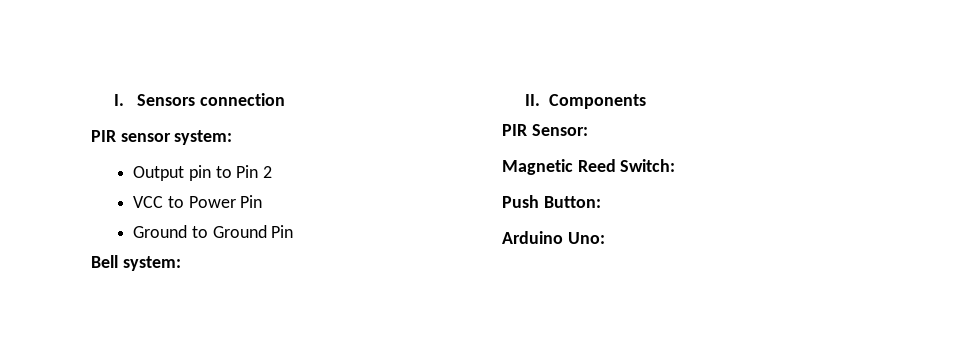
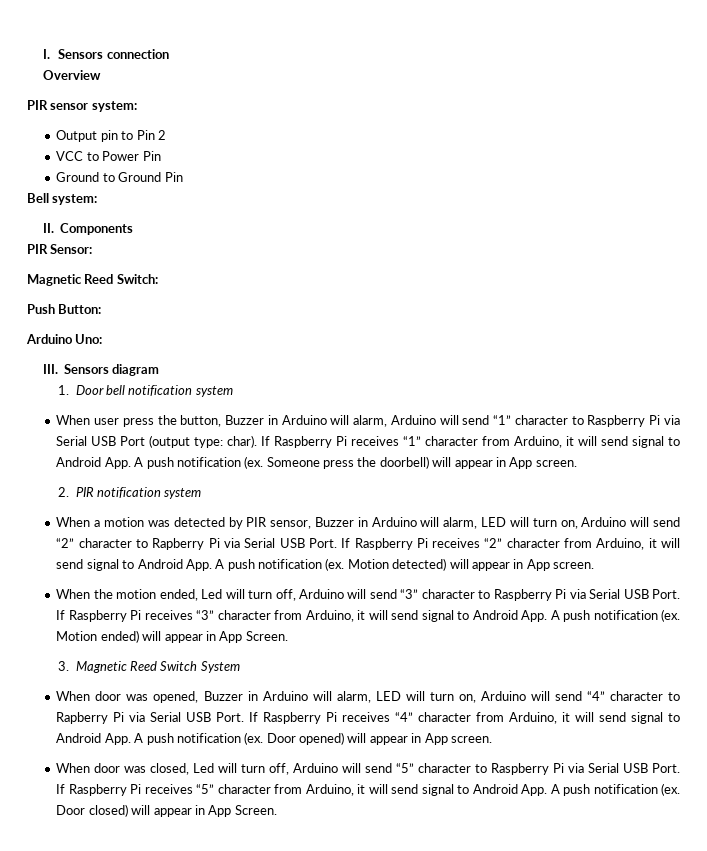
(285, 99) none -> [42,70,101,80] // Overview
(605, 238) none -> [42,364,160,376] [58,385,233,397] [56,415,680,427] [56,435,681,448] [56,456,577,469] [58,487,202,499] [56,517,680,529] [56,538,681,550] [56,558,595,571] [56,589,681,601] [56,609,681,622] [56,630,288,643] [58,661,240,673] [56,691,681,703] [56,712,681,724] [56,732,492,745] [56,763,680,775] [56,783,681,796] [56,804,277,817] // III. Sensors diagram // 1. Door bell notification system // When user press the button, Buzzer in Arduino will alarm, Arduino will send “1” character to Raspberry Pi via Serial USB Port (output type: char). If Raspberry Pi receives “1” character from Arduino, it will send signal to Android App. A push notification (ex. Someone press the doorbell) will appear in App screen. // 2. PIR notification system // When a motion was detected by PIR sensor, Buzzer in Arduino will alarm, LED will turn on, Arduino will send “2” character to Rapberry Pi via Serial USB Port. If Raspberry Pi receives “2” character from Arduino, it will send signal to Android App. A push notification (ex. Motion detected) will appear in App screen. // When the motion ended, Led will turn off, Arduino will send “3” character to Raspberry Pi via Serial USB Port. If Raspberry Pi receives “3” character from Arduino, it will send signal to Android App. A push notification (ex. Motion ended) will appear in App Screen. // 3. Magnetic Reed Switch System // When door was opened, Buzzer in Arduino will alarm, LED will turn on, Arduino will send “4” character to Rapberry Pi via Serial USB Port. If Raspberry Pi receives “4” character from Arduino, it will send signal to Android App. A push notification (ex. Door opened) will appear in App screen. // When door was closed, Led will turn off, Arduino will send “5” character to Raspberry Pi via Serial USB Port. If Raspberry Pi receives “5” character from Arduino, it will send signal to Android App. A push notification (ex. Door closed) will appear in App Screen.

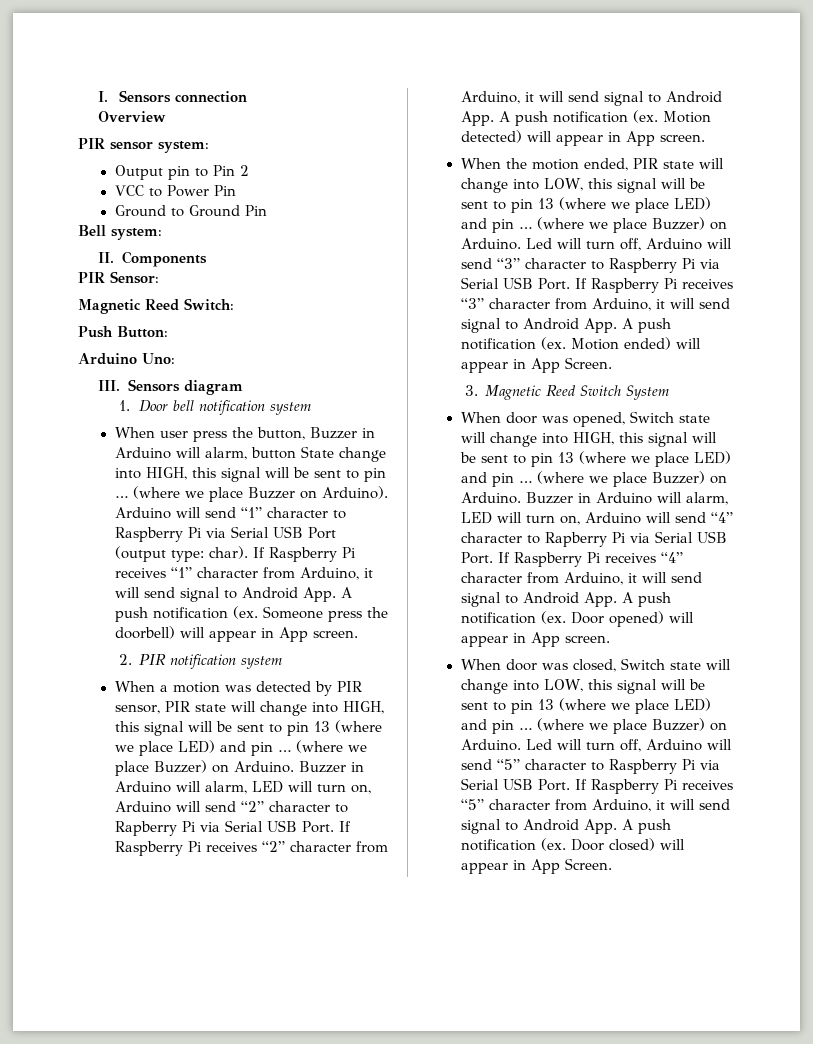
(388, 421) none -> [250,446,386,462] [114,467,386,482] [114,486,388,502] button State change into HIGH, this signal will be sent to pin … (where we place Buzzer on Arduino).
(312, 524) none -> [164,701,384,716] [114,720,382,736] [114,740,367,756] [114,760,294,776] PIR state will change into HIGH, this signal will be sent to pin 13 (where we place LED) and pin … (where we place Buzzer) on Arduino.
(198, 595) none -> [632,158,724,169] [460,178,705,193] [460,197,711,213] [460,217,727,233] [460,238,521,250] PIR state will change into LOW, this signal will be sent to pin 13 (where we place LED) and pin … (where we place Buzzer) on Arduino.
(199, 697) none -> [629,411,710,423] [460,432,717,447] [459,451,731,467] [460,471,727,487] [460,492,521,504] Switch state will change into HIGH, this signal will be sent to pin 13 (where we place LED) and pin … (where we place Buzzer) on Arduino.
(190, 769) none -> [620,658,731,670] [460,679,705,694] [460,698,711,714] [460,718,727,734] [460,739,521,751] Switch state will change into LOW, this signal will be sent to pin 13 (where we place LED) and pin … (where we place Buzzer) on Arduino.

